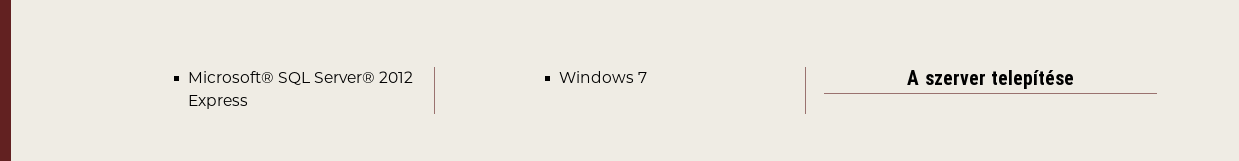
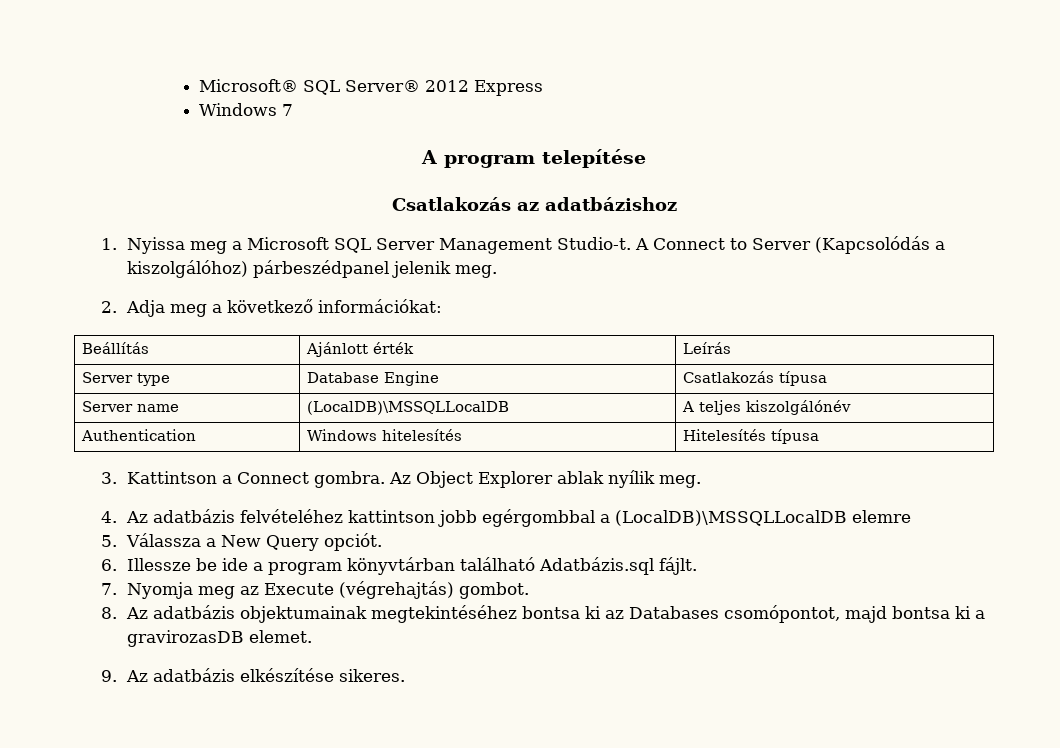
[924,73,986,85] szerver -> [444,155,535,168] program
(1074, 79) none -> [391,197,677,211] [100,236,946,254] [127,260,498,278] [100,299,443,317] [82,342,150,354] [306,342,415,357] [683,342,732,354] [82,372,171,386] [307,371,440,386] [683,371,828,386] [82,401,180,412] [307,401,510,415] [682,400,852,415] [81,429,197,441] [307,429,463,441] [683,429,820,444] [100,470,702,488] [100,509,912,527] [100,533,383,551] [100,557,698,575] [100,581,530,599] [100,605,986,623] [127,630,313,647] [100,668,406,682] // Csatlakozás az adatbázishoz // 1. Nyissa meg a Microsoft SQL Server Management Studio-t. A Connect to Server (Kapcsolódás a kiszolgálóhoz) párbeszédpanel jelenik meg. // 2. Adja meg a következő információkat: // Beállítás | Ajánlott érték | Leírás // Server type | Database Engine | Csatlakozás típusa // Server name | (LocalDB)\MSSQLLocalDB | A teljes kiszolgálónév // Authentication | Windows hitelesítés | Hitelesítés típusa // 3. Kattintson a Connect gombra. Az Object Explorer ablak nyílik meg. // 4. Az adatbázis felvételéhez kattintson jobb egérgombbal a (LocalDB)\MSSQLLocalDB elemre // 5. Válassza a New Query opciót. // 6. Illessze be ide a program könyvtárban található Adatbázis.sql fájlt. // 7. Nyomja meg az Execute (végrehajtás) gombot. // 8. Az adatbázis objektumainak megtekintéséhez bontsa ki az Databases csomópontot, majd bontsa ki a gravirozasDB elemet. // 9. Az adatbázis elkészítése sikeres.

